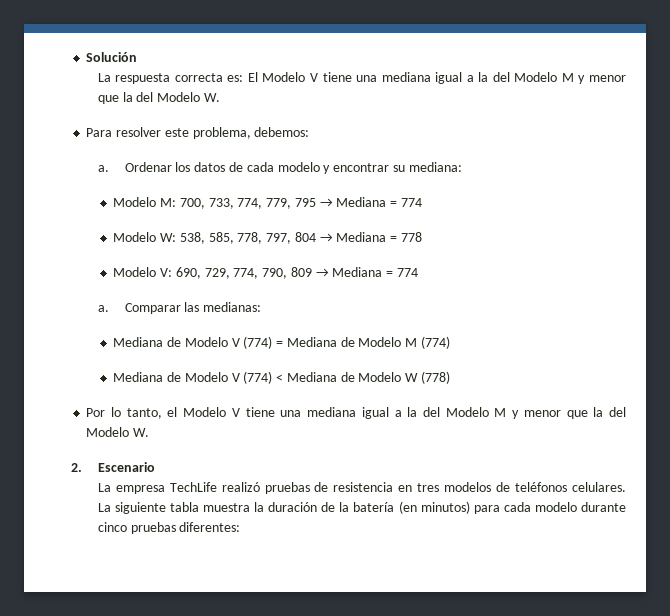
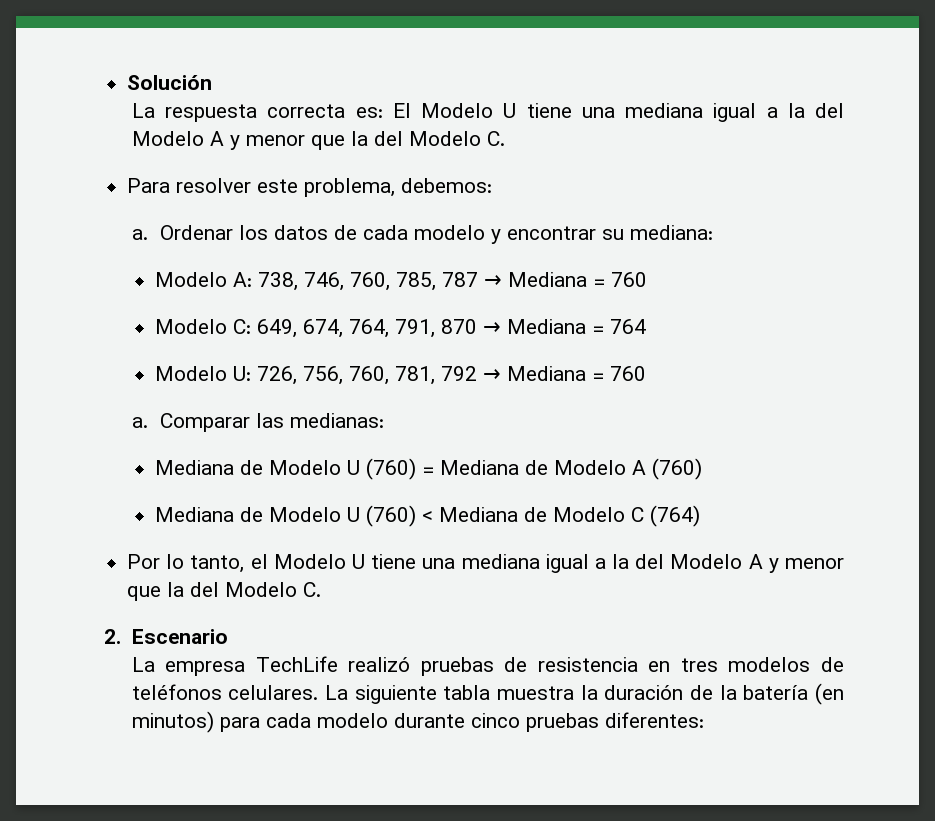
[310,72,626,84] [97,92,220,104] V tiene una mediana igual a la del Modelo M y menor que la del Modelo W. -> [503,103,845,122] [131,131,505,150] U tiene una mediana igual a la del Modelo A y menor que la del Modelo C.
[159,197,422,209] [113,232,422,244] [113,267,418,279] M: 700, 733, 774, 779, 795 → Mediana = 774 // Modelo W: 538, 585, 778, 797, 804 → Mediana = 778 // Modelo V: 690, 729, 774, 790, 809 → Mediana = 774 -> [232,272,647,291] [154,319,646,338] [154,366,646,385] A: 738, 746, 760, 785, 787 → Mediana = 760 // Modelo C: 649, 674, 764, 791, 870 → Mediana = 764 // Modelo U: 726, 756, 760, 781, 792 → Mediana = 760
[231,336,273,349] V (774) -> [346,458,416,480] U (760)
[405,336,450,349] [113,371,273,384] M (774) // Mediana de Modelo V (774) -> [631,458,702,480] [154,505,416,527] A (760) // Mediana de Modelo U (760)
[405,371,450,384] W (778) -> [630,505,700,527] C (764)
[231,407,626,419] [86,427,150,437] V tiene una mediana igual a la del Modelo M y menor que la del Modelo W. -> [351,554,844,573] [127,582,322,601] U tiene una mediana igual a la del Modelo A y menor que la del Modelo C.

